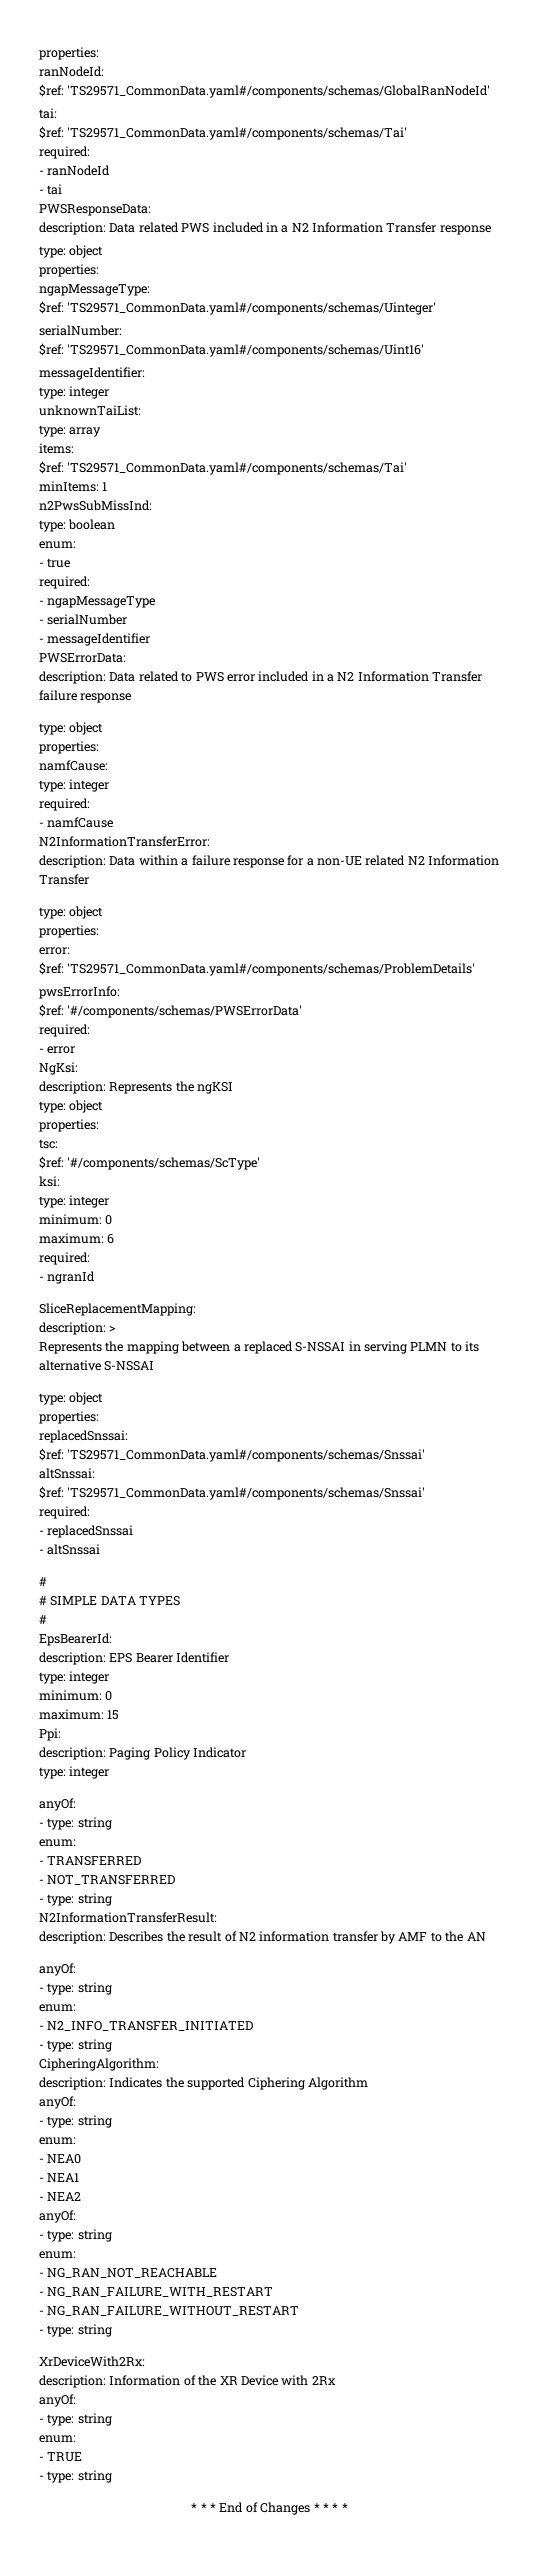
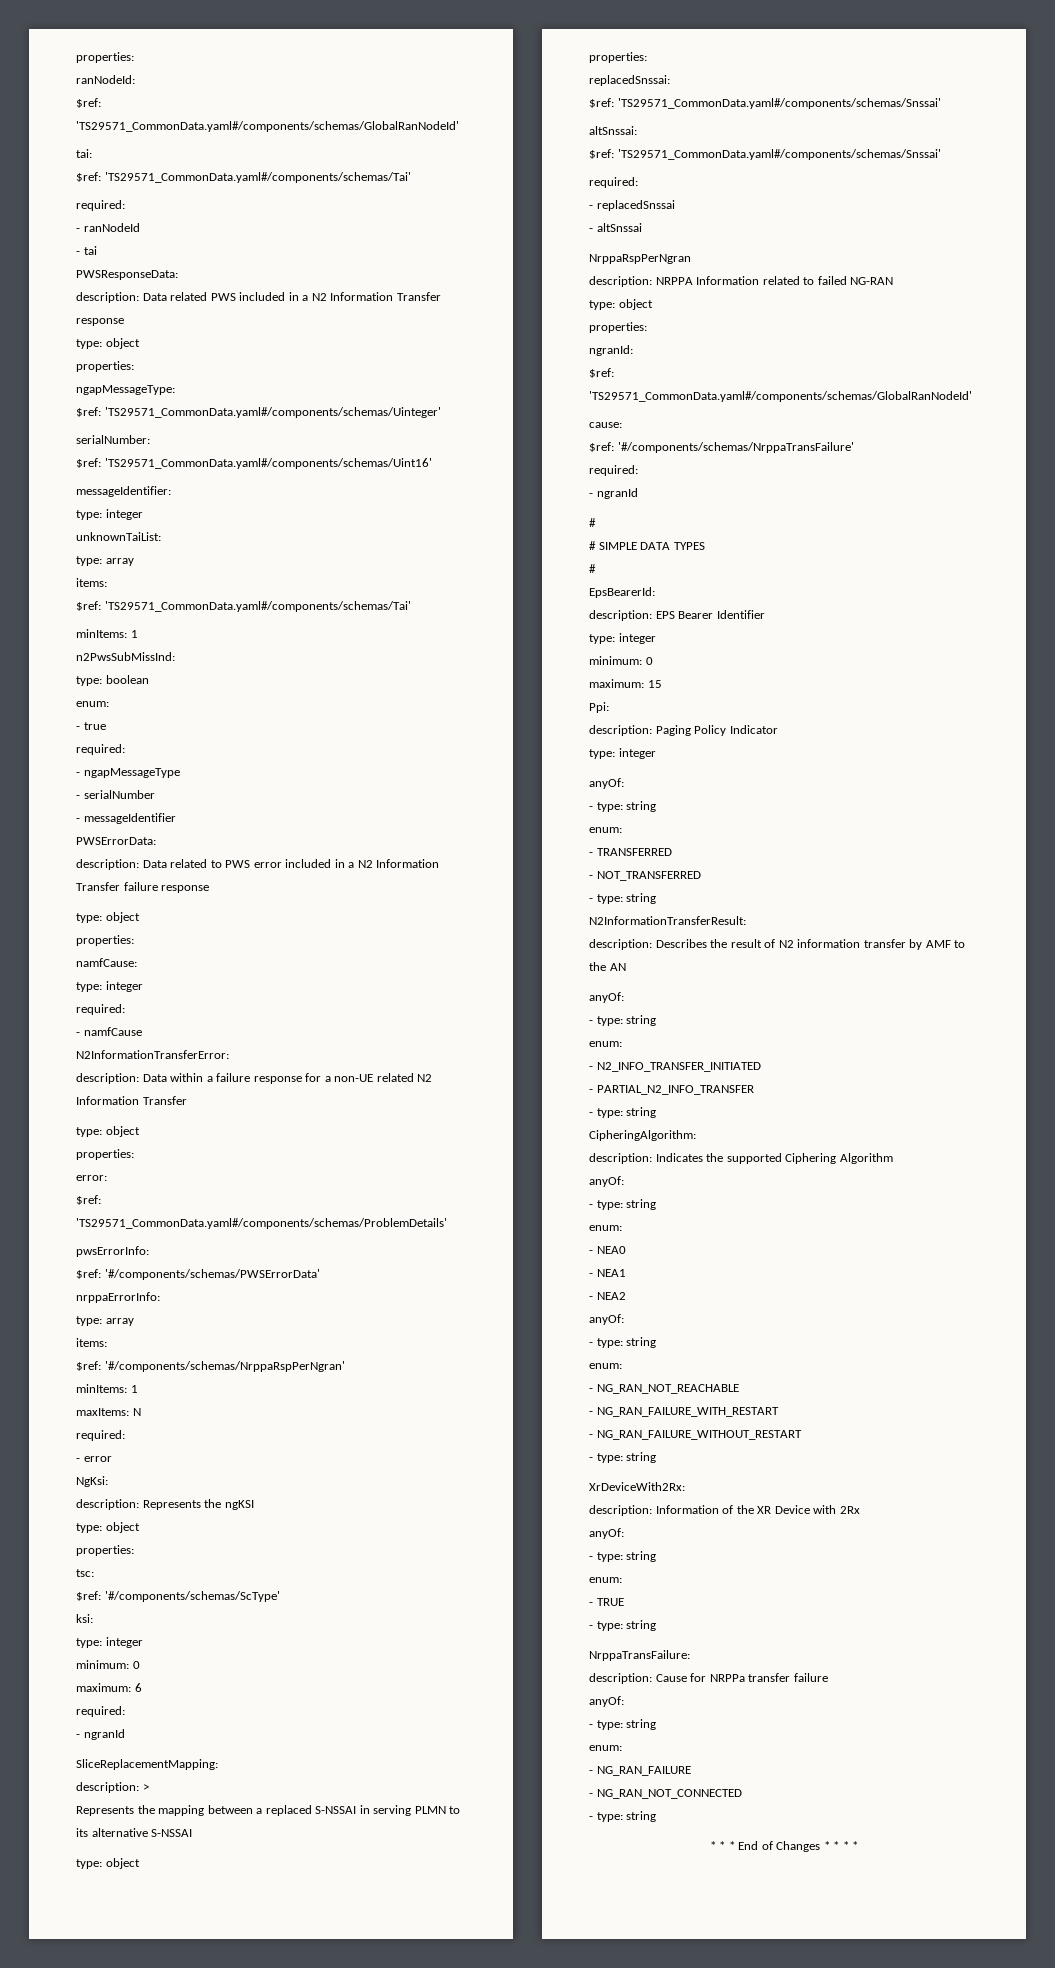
(303, 1011) none -> [76,1292,160,1303] [76,1316,134,1326] [76,1338,107,1347] [76,1361,345,1372] [76,1384,138,1393] [76,1408,141,1416] // nrppaErrorInfo: // type: array // items: // $ref: '#/components/schemas/NrppaRspPerNgran' // minItems: 1 // maxItems: N
(101, 1549) none -> [589,254,691,264] [589,276,894,287] [589,299,653,310] [589,322,647,333] [589,345,633,356] [589,368,614,378] [589,391,972,402] [589,422,622,428] [589,442,854,453] [589,465,638,476] [589,488,638,499] // NrppaRspPerNgran // description: NRPPA Information related to failed NG-RAN // type: object // properties: // ngranId: // $ref: 'TS29571_CommonData.yaml#/components/schemas/GlobalRanNodeId' // cause: // $ref: '#/components/schemas/NrppaTransFailure' // required: // - ngranId
(254, 2026) none -> [589,1085,754,1095] // - PARTIAL_N2_INFO_TRANSFER
(112, 2476) none -> [589,1650,690,1661] [589,1673,828,1684] [589,1696,624,1707] [589,1719,657,1730] [589,1745,622,1751] [589,1766,691,1776] [589,1789,742,1799] [589,1811,657,1822] // NrppaTransFailure: // description: Cause for NRPPa transfer failure // anyOf: // - type: string // enum: // - NG_RAN_FAILURE // - NG_RAN_NOT_CONNECTED // - type: string

